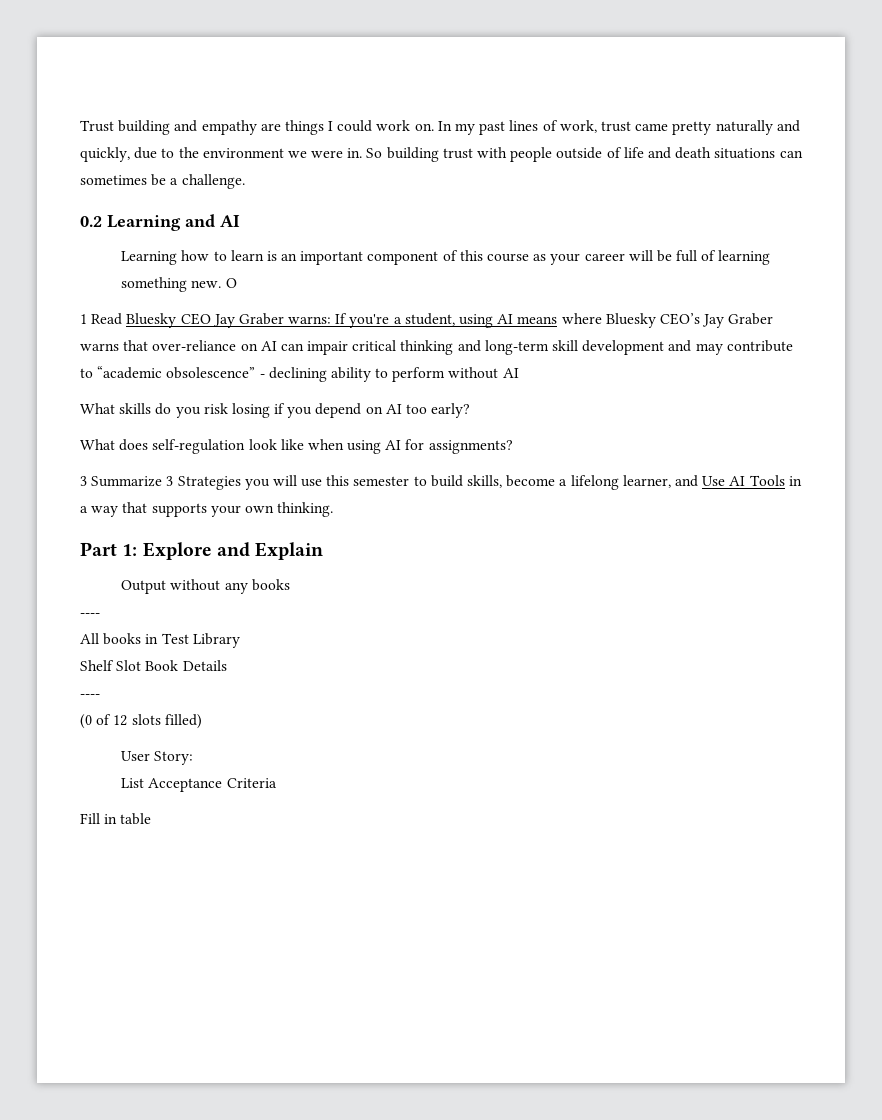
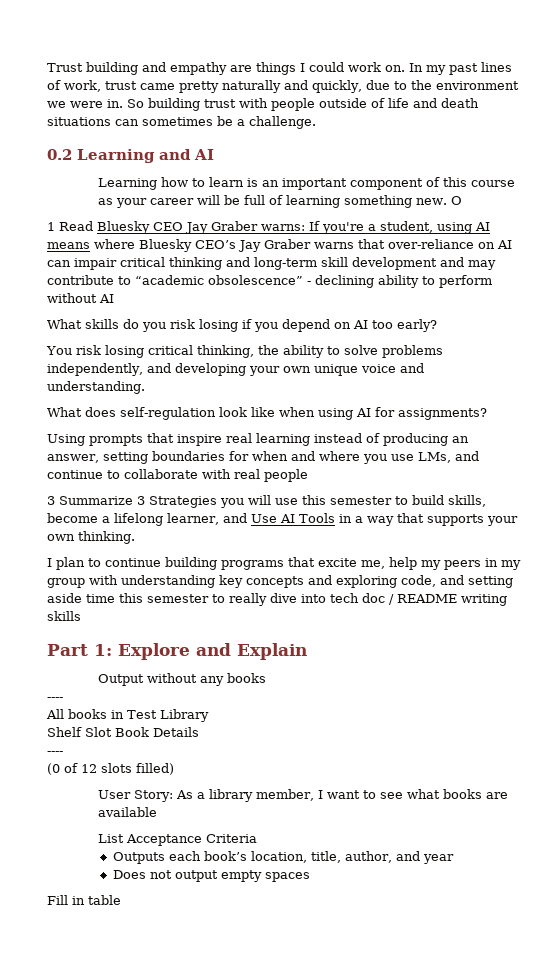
(471, 410) none -> [46,345,443,358] [47,363,424,376] [47,381,145,394] // You risk losing critical thinking, the ability to solve problems independently, and developing your own unique voice and understanding.
(513, 447) none -> [47,433,469,446] [47,451,479,464] [47,469,308,482] // Using prompts that inspire real learning instead of producing an answer, setting boundaries for when and where you use LMs, and continue to collaborate with real people
(334, 509) none -> [47,557,521,570] [47,575,513,588] [47,593,507,606] [47,611,81,621] // I plan to continue building programs that excite me, help my peers in my group with understanding key concepts and exploring code, and setting aside time this semester to really dive into tech doc / README writing skills
[121,778,277,792] // List Acceptance Criteria -> [176,789,509,802] [98,807,158,817] [98,834,258,846] [112,851,454,864] [112,870,310,882] As a library member, I want to see what books are available // List Acceptance Criteria // Outputs each book’s location, title, author, and year // Does not output empty spaces

